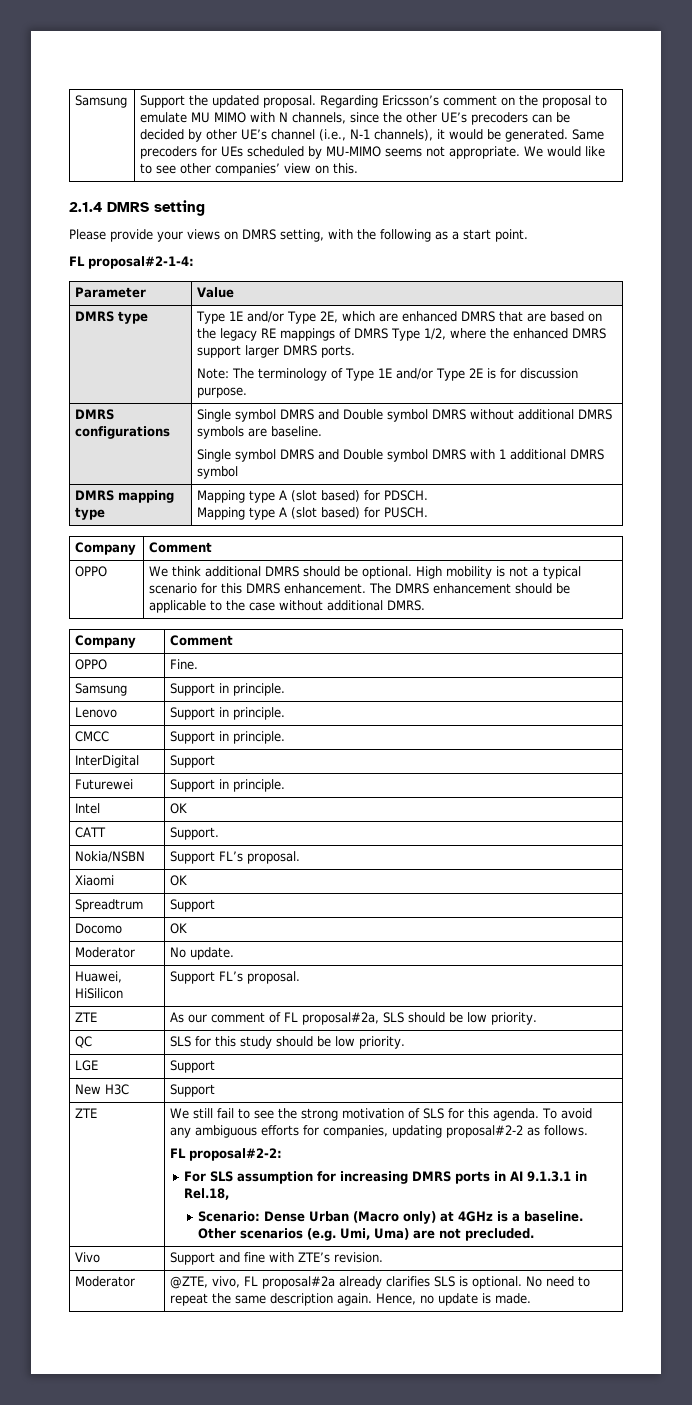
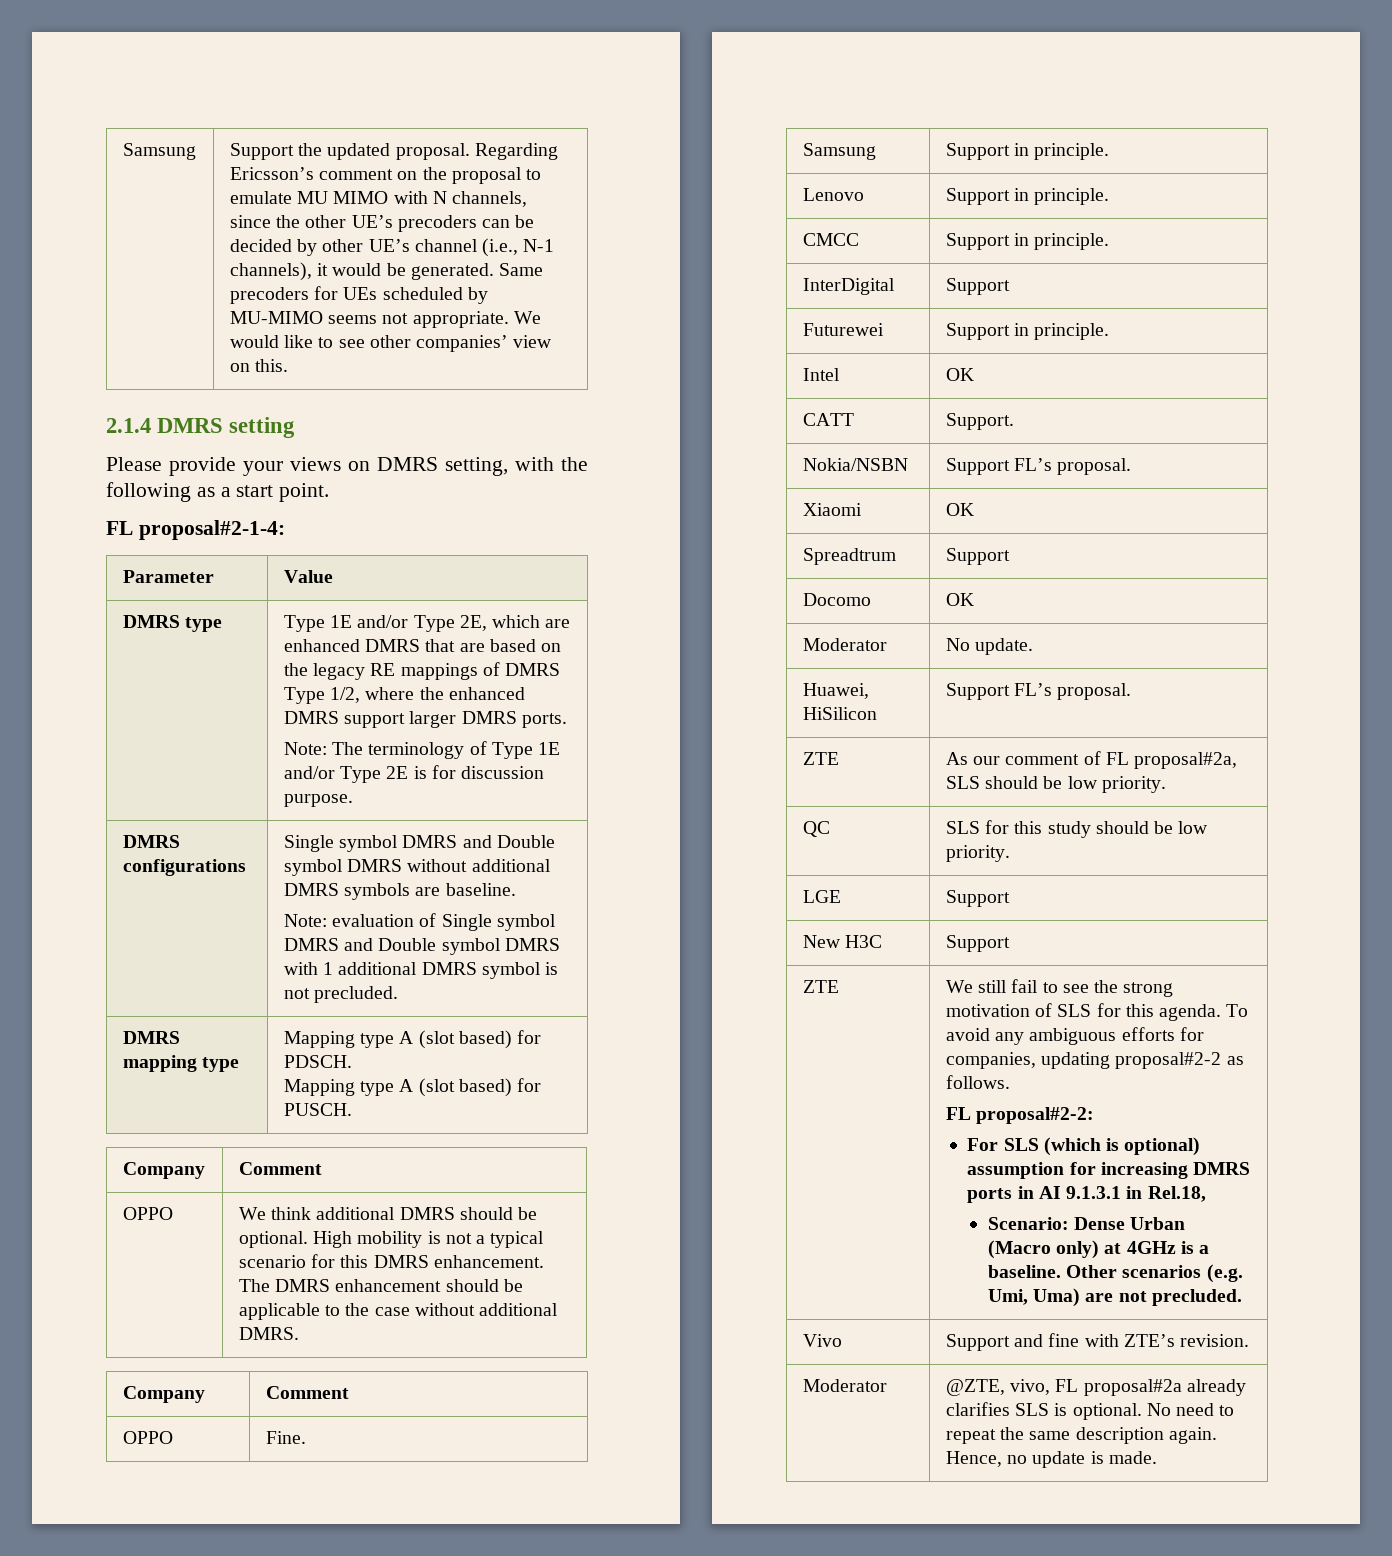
(323, 431) none -> [283,913,437,927] Note: evaluation of
(239, 472) none -> [545,962,559,975] [283,986,399,1003] is not precluded.
(233, 1176) none -> [1043,1137,1201,1156] (which is optional)

